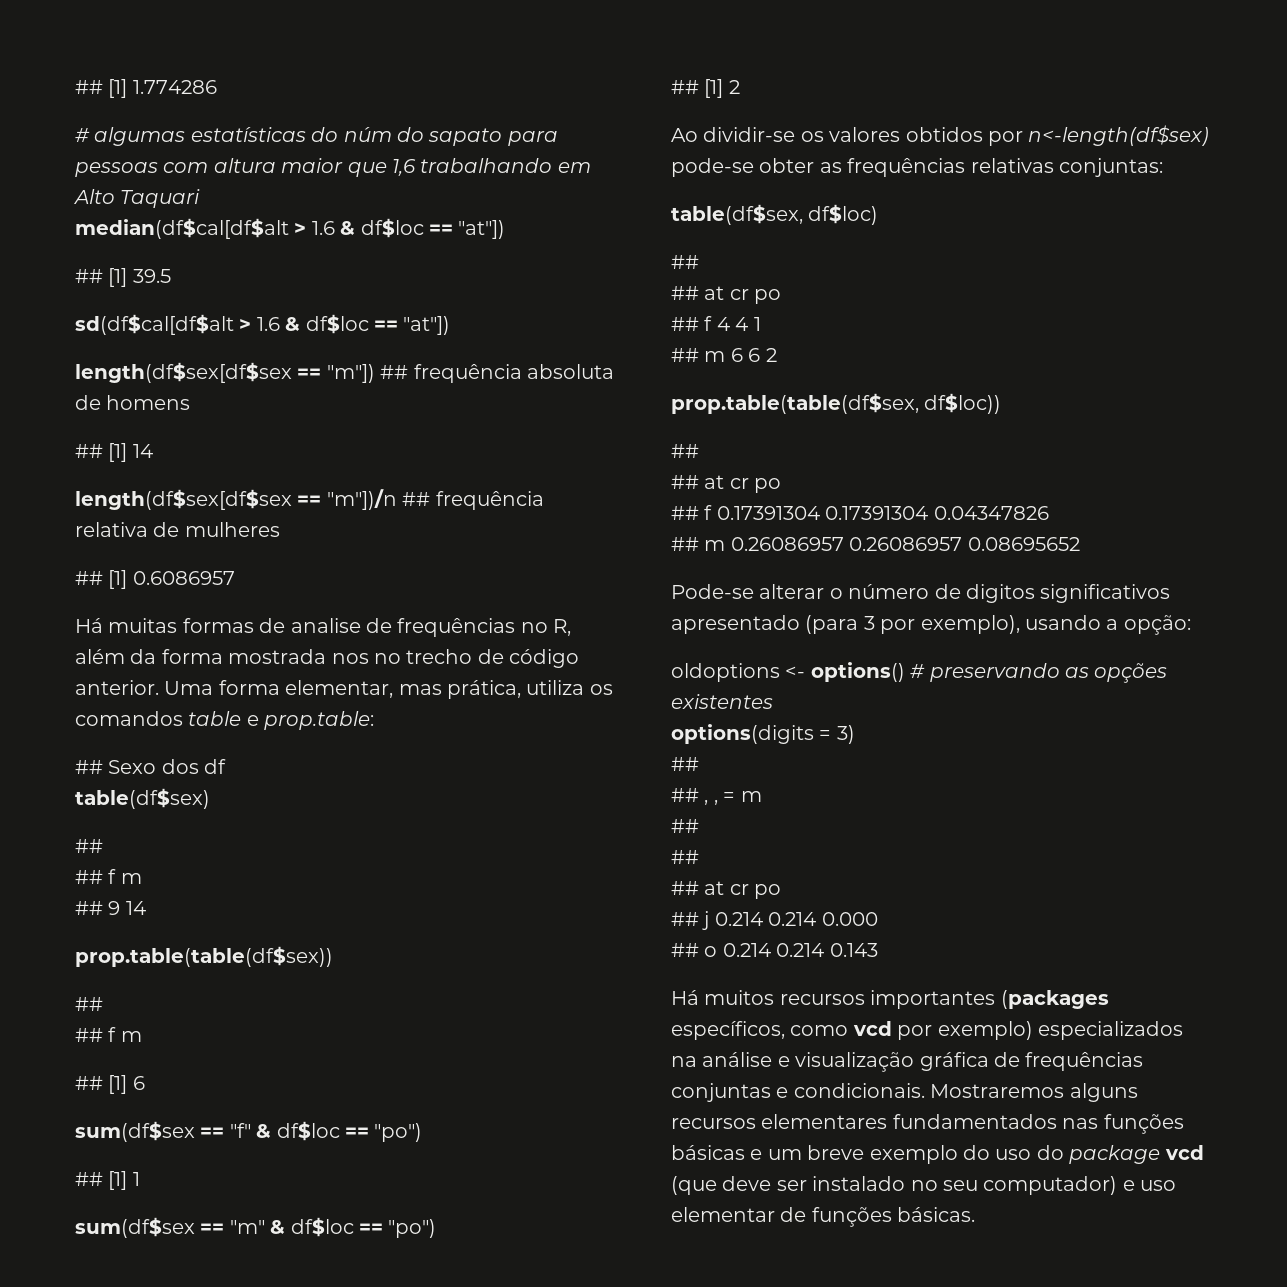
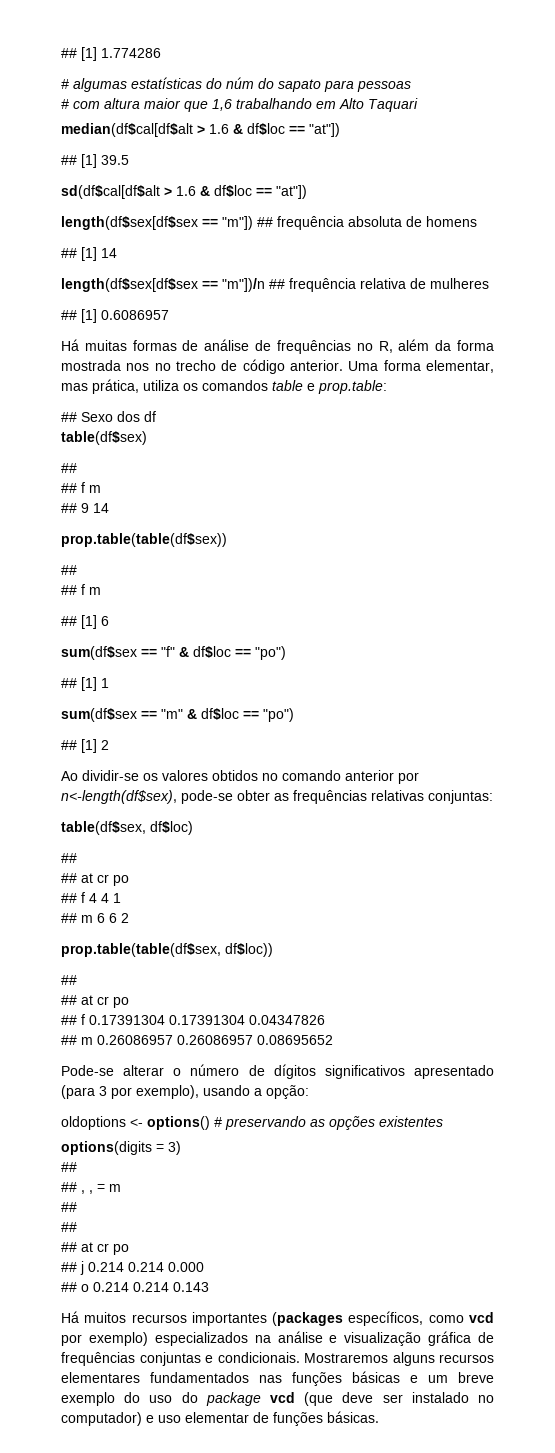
(158, 169) none -> [61,99,69,109] // #
[290,618,361,633] analise -> [204,339,250,351] análise
[988,125,1210,146] por n<-length(df$sex) -> [262,770,419,784] [61,790,177,804] no comando anterior por n<-length(df$sex),
[966,584,1035,603] digitos -> [273,1064,316,1079] dígitos
[943,1180,978,1191] seu -> (494, 1399) none

